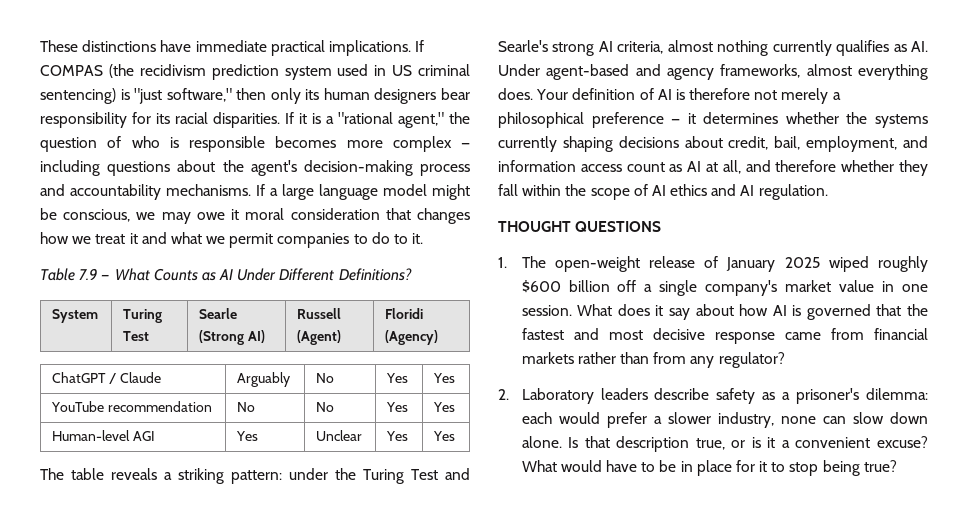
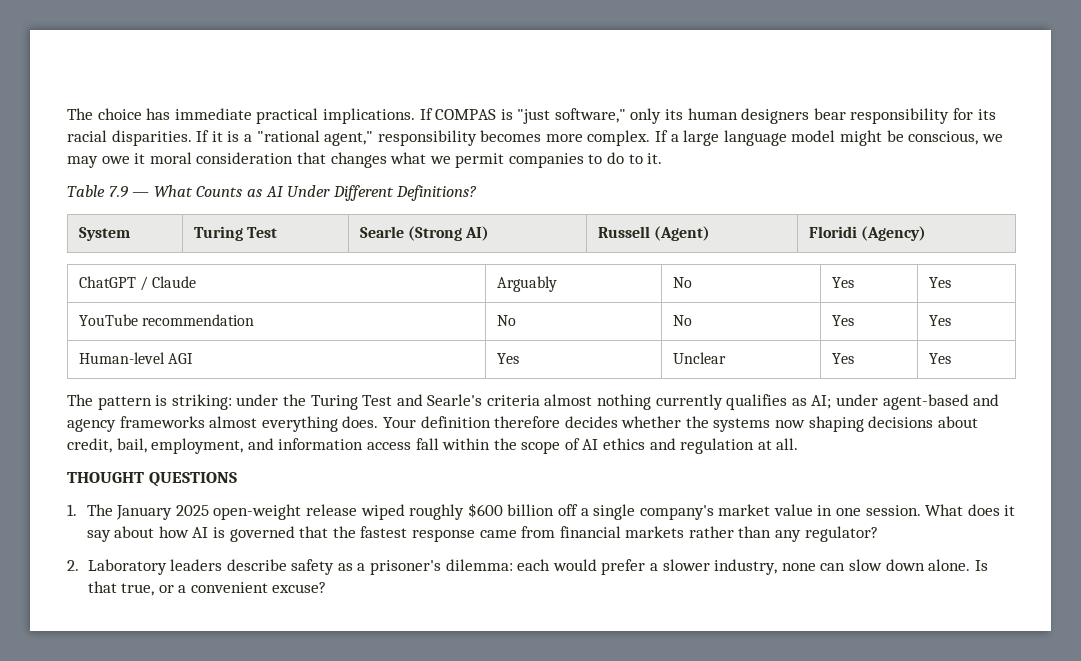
[40,40,192,52] These distinctions have -> [67,108,171,120] The choice has
[108,64,470,80] [40,88,116,104] (the recidivism prediction system used in US criminal sentencing) -> (497, 114) none
[236,88,267,100] then -> (626, 115) none
[449,112,470,124] [40,136,470,152] [40,160,470,176] [40,184,251,200] the question of who is responsible becomes more complex — including questions about the agent's decision-making process and accountability mechanisms. -> [377,130,651,146] responsibility becomes more complex.
[40,232,167,244] how we treat it and -> (387, 160) none
[71,468,283,484] table reveals a striking pattern: -> [97,394,232,410] pattern is striking:
[552,41,664,56] strong AI criteria, -> [486,395,540,406] criteria
[911,41,928,52] [498,64,540,76] AI. Under -> [811,394,879,409] AI; under
[720,64,801,78] frameworks, -> [119,416,205,428] frameworks
[639,88,841,104] [498,112,779,128] of AI is therefore not merely a philosophical preference — it determines -> [494,416,618,428] therefore decides
[498,136,557,152] currently -> [775,420,806,428] now
[626,160,928,176] count as AI at all, and therefore whether they -> (411, 446) none
[740,184,828,200] AI regulation. -> [680,438,799,454] regulation at all.
[554,256,820,272] open-weight release of January 2025 -> [116,504,357,520] January 2025 open-weight release
[573,328,705,340] and most decisive -> (408, 532) none
[653,352,687,364] from -> (772, 532) none
[616,436,690,452] description -> (117, 587) none
[751,437,776,448] is it -> (174, 589) none
[521,460,897,476] What would have to be in place for it to stop being true? -> (327, 587) none

